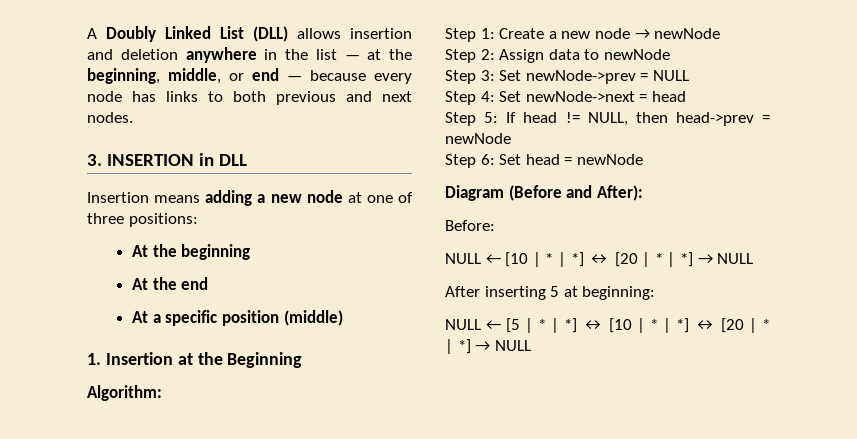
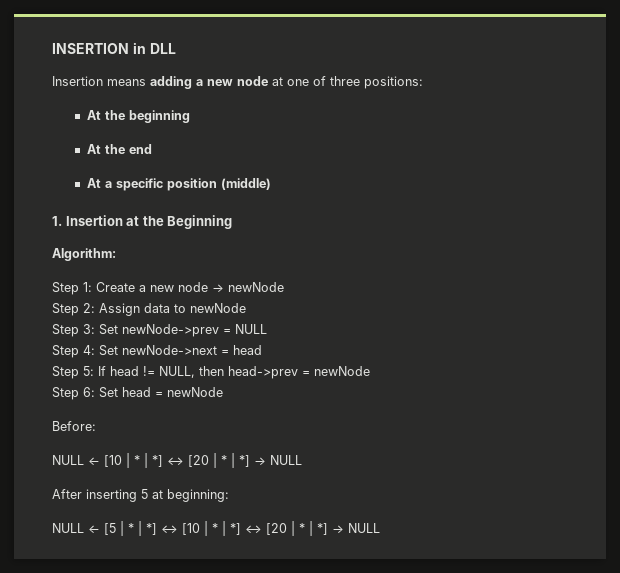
[87,26,412,42] [87,47,412,63] [87,68,412,84] [87,91,412,105] [87,112,133,123] [87,154,102,166] A Doubly Linked List (DLL) allows insertion and deletion anywhere in the list — at the beginning, middle, or end — because every node has links to both previous and next nodes. // 3. -> (52, 48) none
[445,185,643,201] // Diagram (Before and After): -> (223, 392) none

